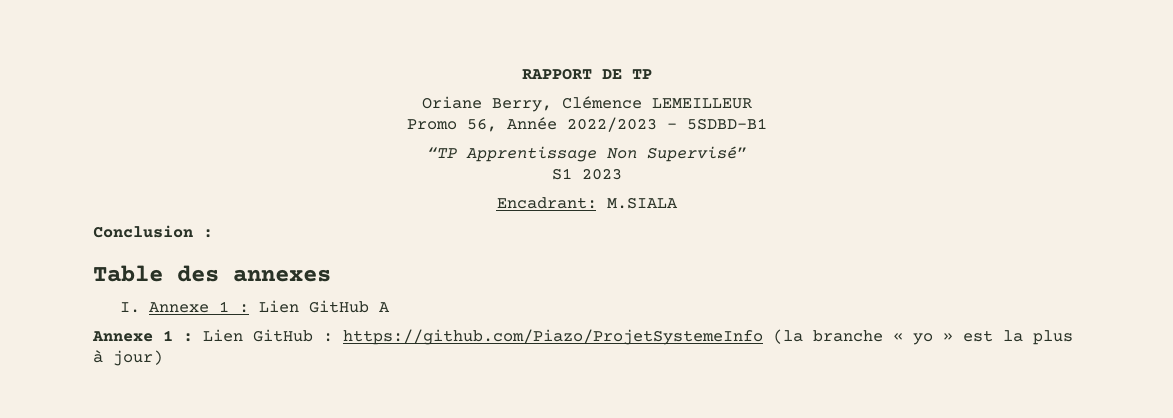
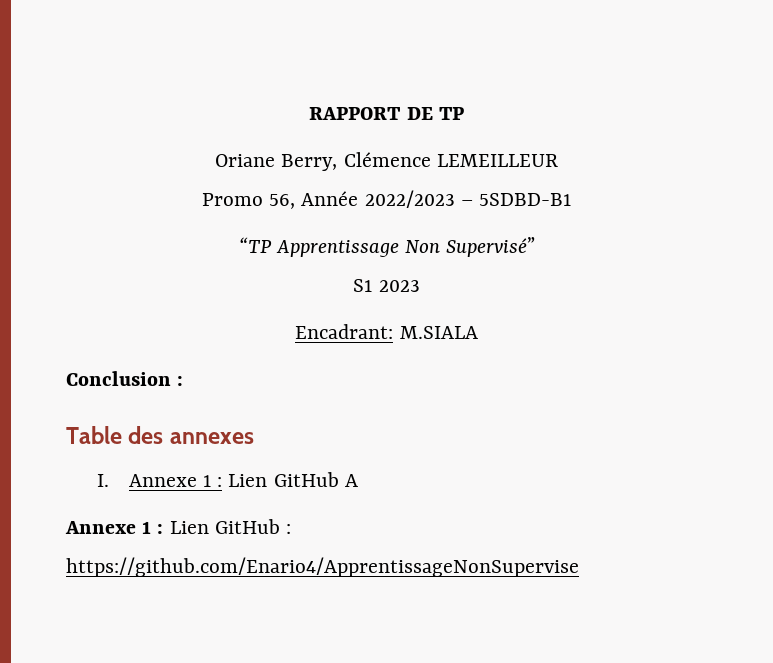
[343,329,1073,345] [93,350,163,366] https://github.com/Piazo/ProjetSystemeInfo (la branche « yo » est la plus à jour) -> [66,557,579,577] https://github.com/Enario4/ApprentissageNonSupervise

